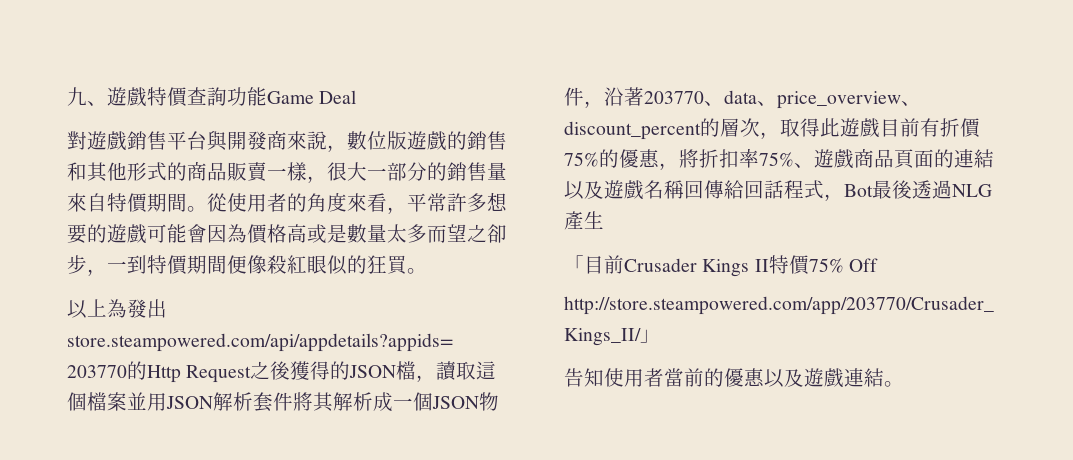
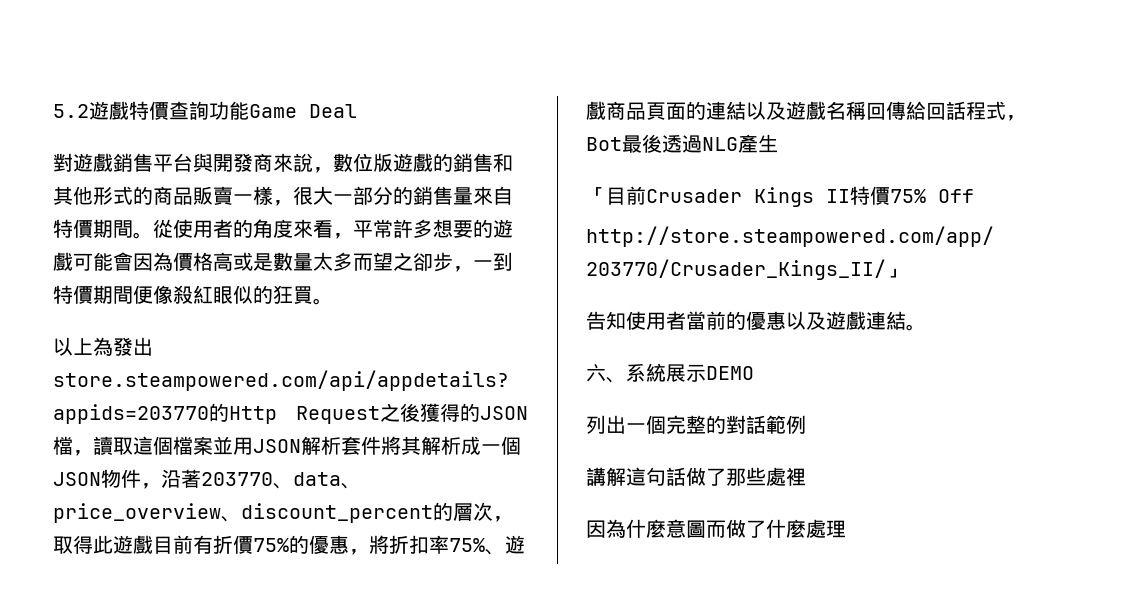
[67,87,107,106] 九、 -> [53,104,89,118] 5.2
(904, 384) none -> [586,363,754,383] [586,415,806,434] [586,467,806,486] [586,519,846,538] // 六、系統展示DEMO // 列出一個完整的對話範例 // 講解這句話做了那些處裡 // 因為什麼意圖而做了什麼處理

